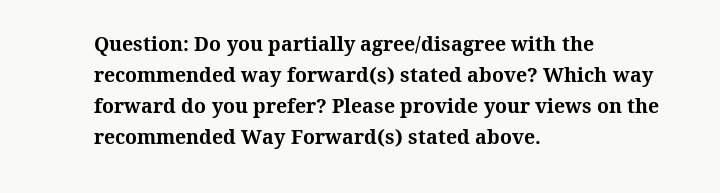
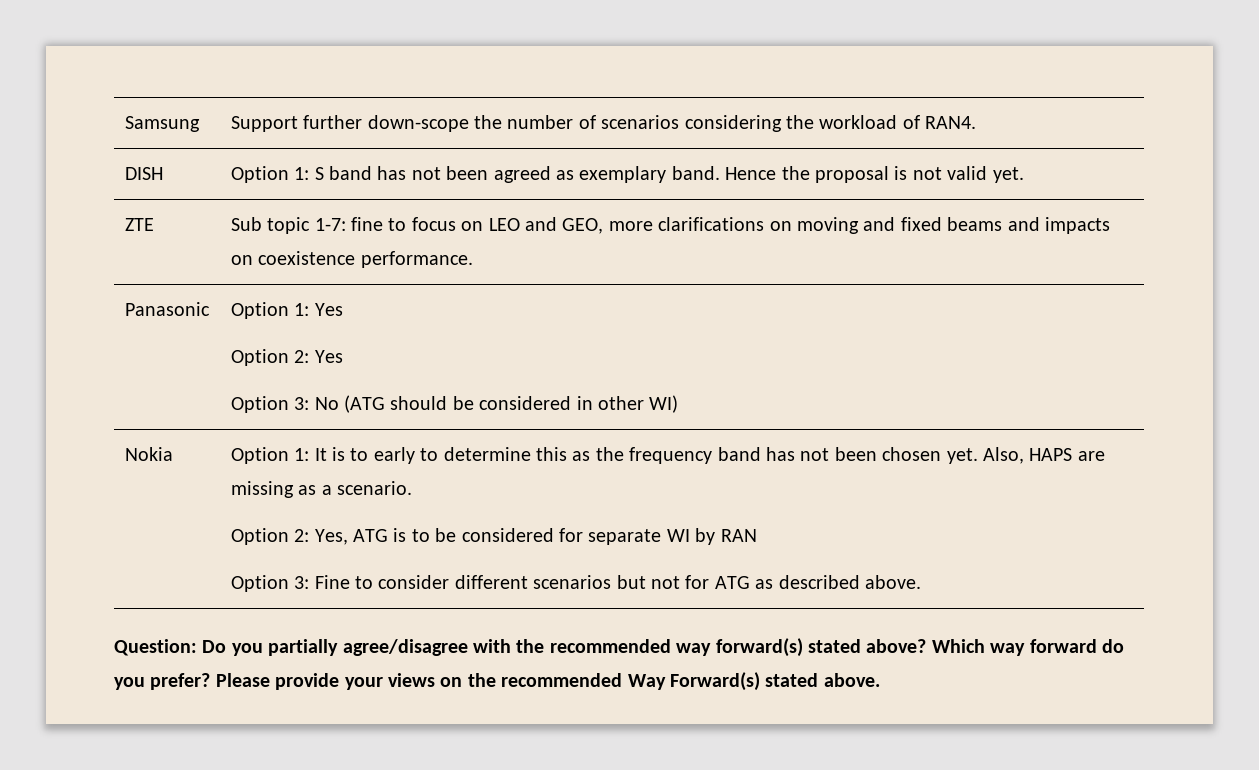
(94, 46) none -> [124,116,200,132] [230,115,977,132] [124,167,163,180] [230,166,1024,183] [124,218,154,231] [230,217,1111,234] [230,251,473,268] [124,302,210,316] [230,302,343,319] [230,349,343,366] [230,395,679,413] [124,447,173,461] [230,447,1105,464] [230,481,413,498] [230,528,757,545] [230,575,922,592] Samsung | Support further down-scope the number of scenarios considering the workload of RAN4. // DISH | Option 1: S band has not been agreed as exemplary band. Hence the proposal is not valid yet. // ZTE | Sub topic 1-7: fine to focus on LEO and GEO, more clarifications on moving and fixed beams and impacts on coexistence performance. // Panasonic | Option 1: Yes // Option 2: Yes // Option 3: No (ATG should be considered in other WI) // Nokia | Option 1: It is to early to determine this as the frequency band has not been chosen yet. Also, HAPS are missing as a scenario. // Option 2: Yes, ATG is to be considered for separate WI by RAN // Option 3: Fine to consider different scenarios but not for ATG as described above. //

